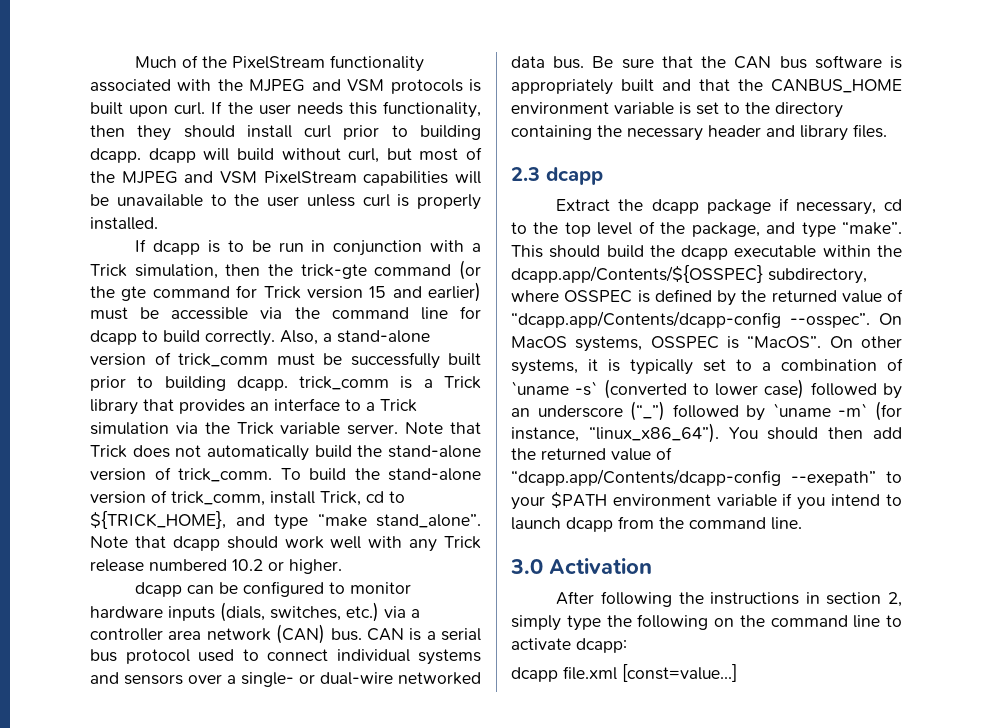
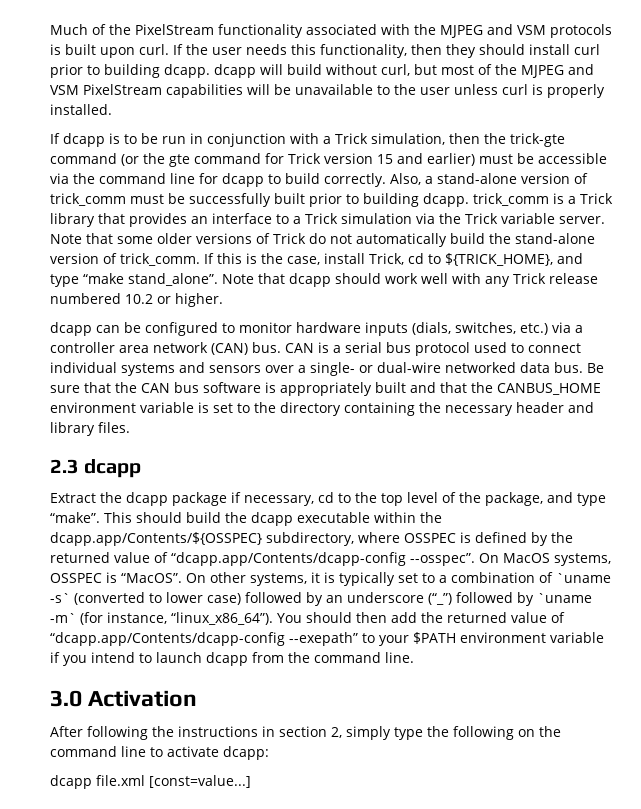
[90,445,170,458] Trick does -> [117,233,326,244] some older versions of Trick do
[280,468,481,481] [90,490,265,506] To build the stand-alone version of trick_comm, -> [204,253,320,265] If this is the case,

